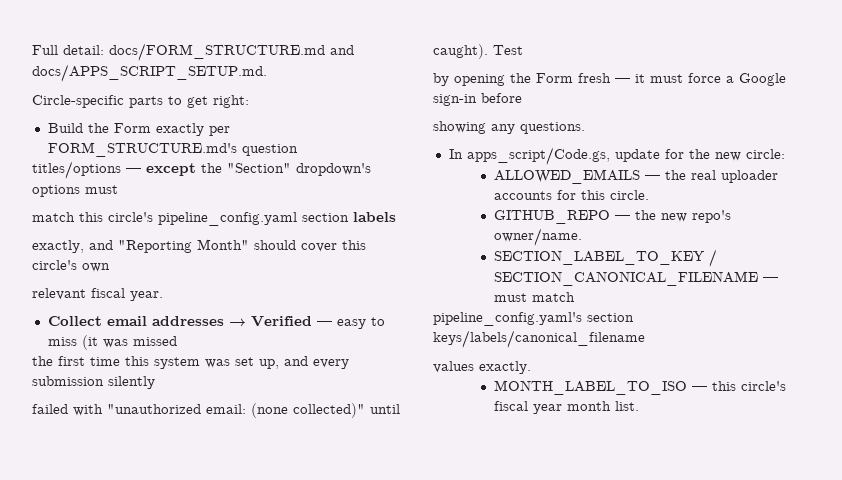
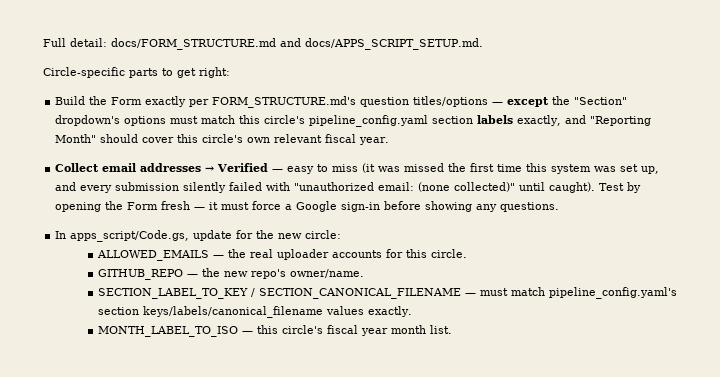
(298, 150) // -> (410, 102) none
(118, 189) // -> (199, 120) none
(396, 217) // -> (514, 119) none
(110, 267) // -> (271, 140) none
(177, 341) // -> (445, 167) none
(155, 382) // -> (227, 187) none
(523, 50) // -> (625, 187) none
(522, 98) // -> (422, 205) none
(575, 297) // -> (545, 291) none
(645, 339) // -> (323, 312) none

